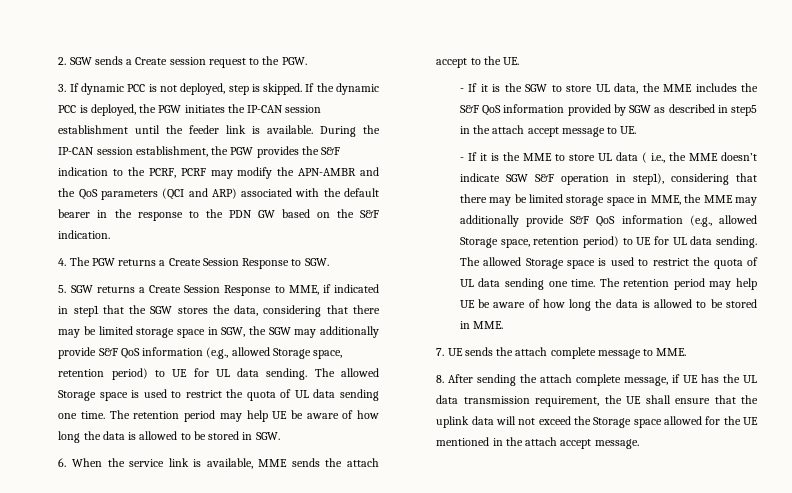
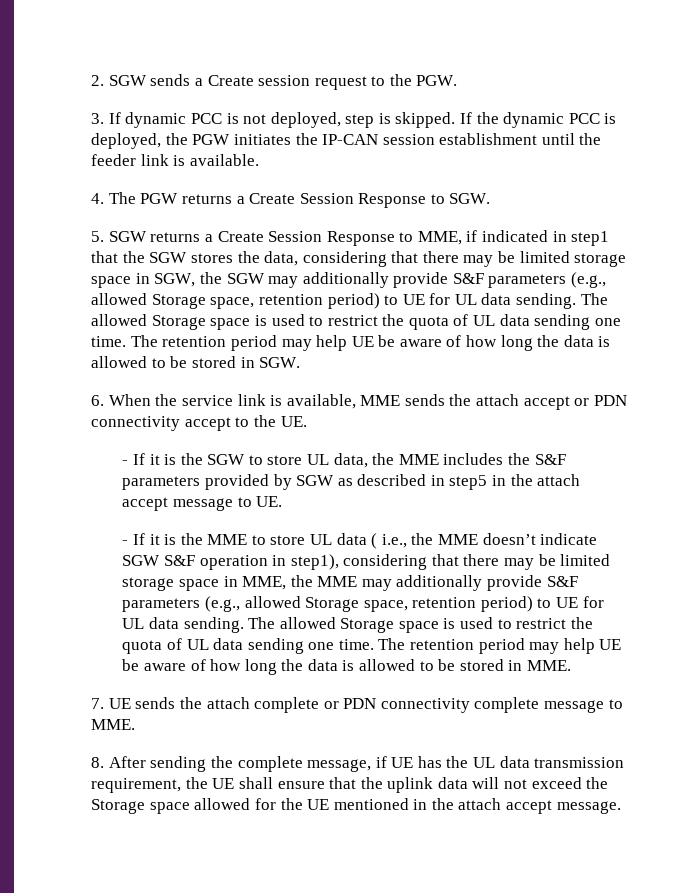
[320,125,380,137] [58,146,341,158] [58,167,379,179] [58,188,379,200] [58,209,379,221] [58,230,111,239] During the IP-CAN session establishment, the PGW provides the S&F indication to the PCRF, PCRF may modify the APN-AMBR and the QoS parameters (QCI and ARP) associated with the default bearer in the response to the PDN GW based on the S&F indication. -> (259, 160) none
[120,347,204,359] QoS information -> [488,274,567,288] parameters
(468, 63) none -> [574,395,627,406] [91,416,231,431] or PDN connectivity accept
[482,104,565,116] QoS information -> [122,476,201,490] parameters
[596,215,683,227] QoS information -> [122,598,201,612] parameters
(596, 353) none -> [323,697,540,713] or PDN connectivity complete
[540,374,573,383] attach -> (233, 762) none

